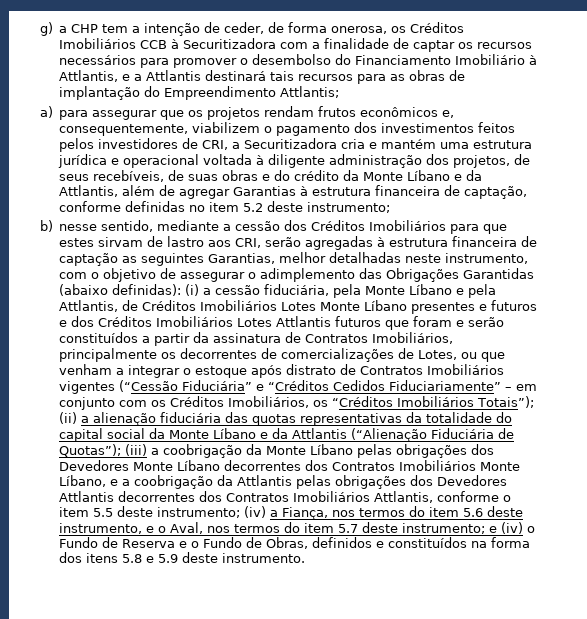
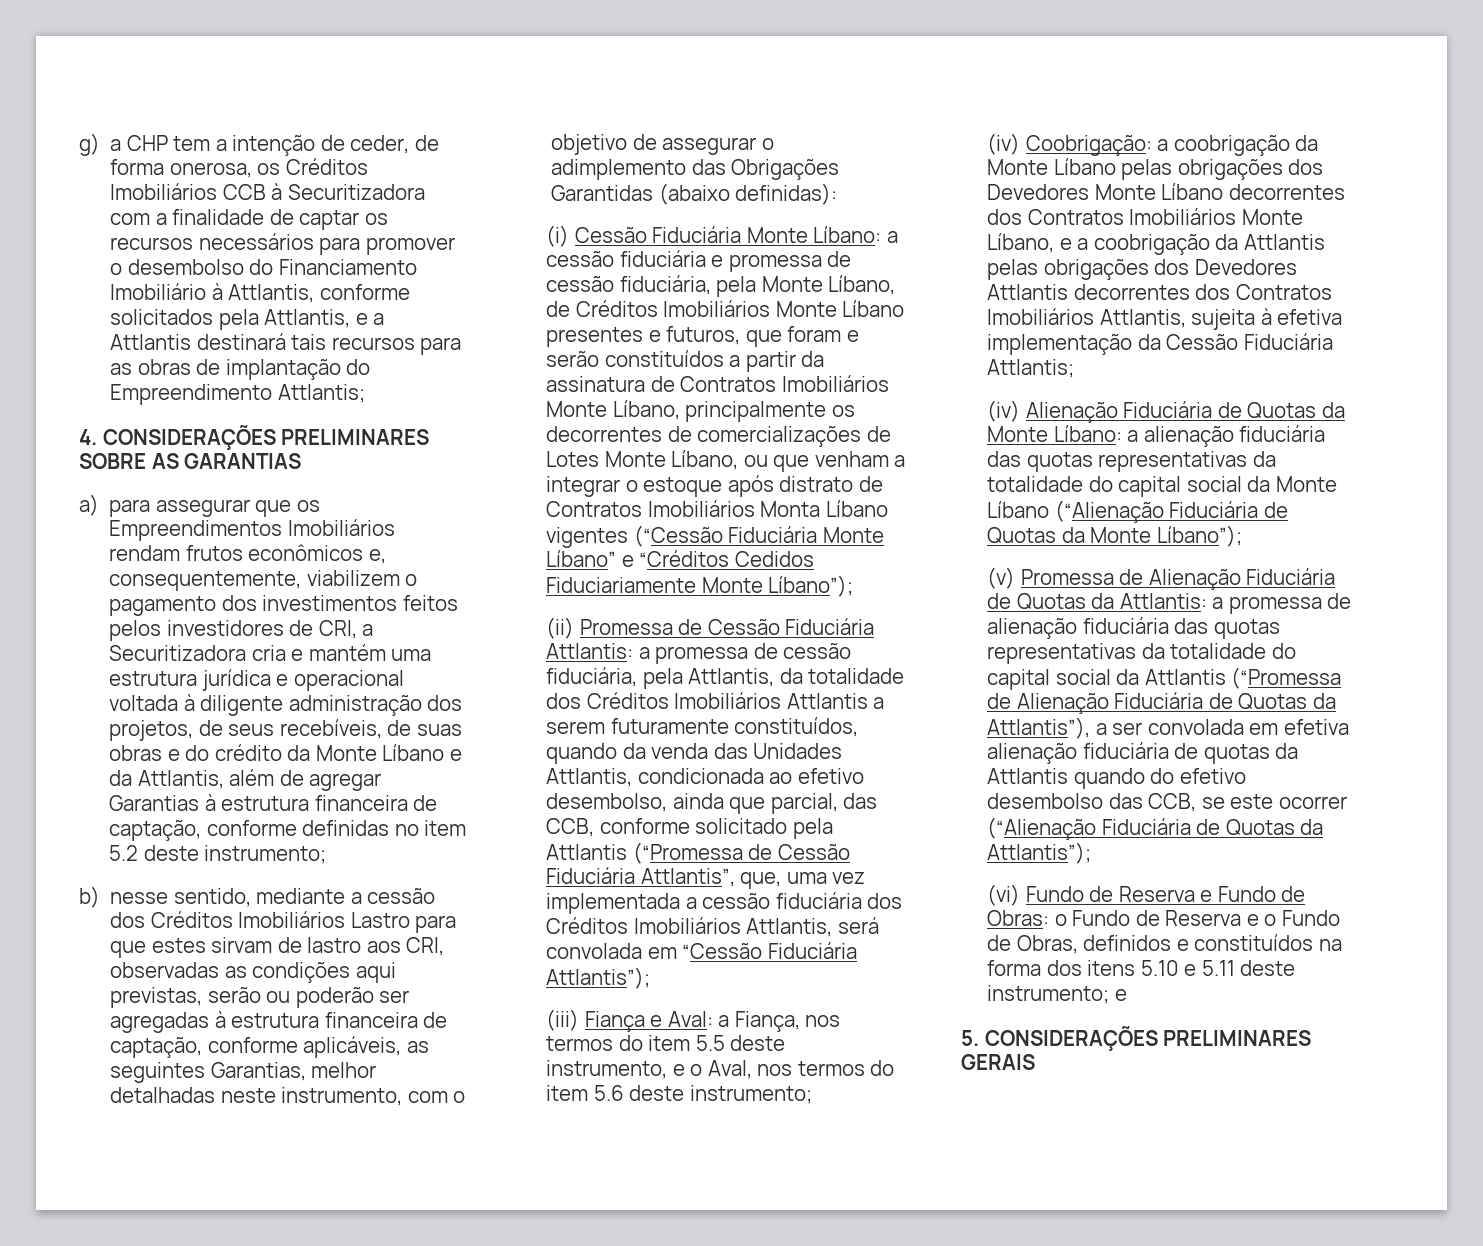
(119, 76) none -> [319,284,410,300] [110,309,351,330] conforme solicitados pela Attlantis,
(340, 92) none -> [79,425,430,450] [79,453,302,469] // 4. CONSIDERAÇÕES PRELIMINARES SOBRE AS GARANTIAS
[207,107,261,120] projetos -> [109,519,395,541] Empreendimentos Imobiliários
(447, 225) none -> [350,912,410,928] Lastro
[265,237,302,247] serão -> [110,962,396,983] [110,987,410,1008] observadas as condições aqui previstas, serão ou poderão ser
[59,253,119,266] captação -> [110,1036,402,1058] captação, conforme aplicáveis,
[185,284,497,298] [59,300,119,312] (i) a cessão fiduciária, pela Monte Líbano e pela Attlantis, -> [546,225,898,247] [546,250,852,272] [546,275,896,297] // (i) Cessão Fiduciária Monte Líbano: a cessão fiduciária e promessa de cessão fiduciária, pela Monte Líbano,
[281,302,317,311] Lotes -> (771, 308) none
[491,300,538,311] [59,316,382,327] futuros e dos Créditos Imobiliários Lotes Attlantis futuros -> [666,326,741,345] futuros,
[372,332,454,344] Imobiliários, -> [781,375,889,392] [546,400,680,420] Imobiliários Monte Líbano,
[418,350,458,360] Lotes, -> [546,450,739,470] Lotes Monte Líbano,
[59,380,538,394] [59,396,535,410] [59,412,513,426] [59,428,515,442] [59,444,148,457] vigentes (“Cessão Fiduciária” e “Créditos Cedidos Fiduciariamente” – em conjunto com os Créditos Imobiliários, os “Créditos Imobiliários Totais”); (ii) a alienação fiduciária das quotas representativas da totalidade do capital social da Monte Líbano e da Attlantis (“Alienação Fiduciária de Quotas”); (iii) -> [760,500,888,517] [546,525,884,548] [546,550,814,567] [546,575,854,597] [546,617,875,639] [546,643,852,664] [546,667,905,689] [546,692,885,709] [546,717,859,737] [546,743,843,764] [546,768,864,787] [546,793,878,814] [546,818,833,839] [546,842,850,864] [546,867,866,889] [546,892,903,914] [546,917,879,937] [546,942,857,959] [546,967,651,989] [546,1009,841,1032] [546,1035,786,1051] [546,1060,895,1079] [546,1085,812,1104] [987,133,1152,156] Monta Líbano vigentes (“Cessão Fiduciária Monte Líbano” e “Créditos Cedidos Fiduciariamente Monte Líbano”); // (ii) Promessa de Cessão Fiduciária Attlantis: a promessa de cessão fiduciária, pela Attlantis, da totalidade dos Créditos Imobiliários Attlantis a serem futuramente constituídos, quando da venda das Unidades Attlantis, condicionada ao efetivo desembolso, ainda que parcial, das CCB, conforme solicitado pela Attlantis (“Promessa de Cessão Fiduciária Attlantis”, que, uma vez implementada a cessão fiduciária dos Créditos Imobiliários Attlantis, será convolada em “Cessão Fiduciária Attlantis”); // (iii) Fiança e Aval: a Fiança, nos termos do item 5.5 deste instrumento, e o Aval, nos termos do item 5.6 deste instrumento; // (iv) Coobrigação:
[437,491,512,502] [59,506,524,520] [59,522,524,534] conforme o item 5.5 deste instrumento; (iv) a Fiança, nos termos do item 5.6 deste instrumento, e o Aval, nos termos do item 5.7 deste instrumento; e (iv) -> [1191,308,1343,330] [987,333,1333,355] [987,359,1075,378] [987,400,1345,423] [987,425,1326,447] [987,451,1276,472] [987,476,1337,497] [987,500,1288,523] [987,525,1242,547] [987,567,1336,590] [987,593,1352,614] [987,617,1280,639] [987,643,1296,664] [987,667,1342,690] [987,692,1336,714] [987,717,1349,739] [987,742,1299,764] [987,768,1246,789] [987,793,1347,812] [987,817,1324,840] [987,842,1092,864] [987,884,1306,906] [987,910,1050,926] sujeita à efetiva implementação da Cessão Fiduciária Attlantis; // (iv) Alienação Fiduciária de Quotas da Monte Líbano: a alienação fiduciária das quotas representativas da totalidade do capital social da Monte Líbano (“Alienação Fiduciária de Quotas da Monte Líbano”); // (v) Promessa de Alienação Fiduciária de Quotas da Attlantis: a promessa de alienação fiduciária das quotas representativas da totalidade do capital social da Attlantis (“Promessa de Alienação Fiduciária de Quotas da Attlantis”), a ser convolada em efetiva alienação fiduciária de quotas da Attlantis quando do efetivo desembolso das CCB, se este ocorrer (“Alienação Fiduciária de Quotas da Attlantis”); // (vi) Fundo de Reserva e Fundo de Obras:
[122,552,306,563] 5.8 e 5.9 deste instrumento. -> [1140,960,1296,976] [987,985,1127,1004] [961,1026,1312,1051] [961,1054,1035,1070] 5.10 e 5.11 deste instrumento; e // 5. CONSIDERAÇÕES PRELIMINARES GERAIS

